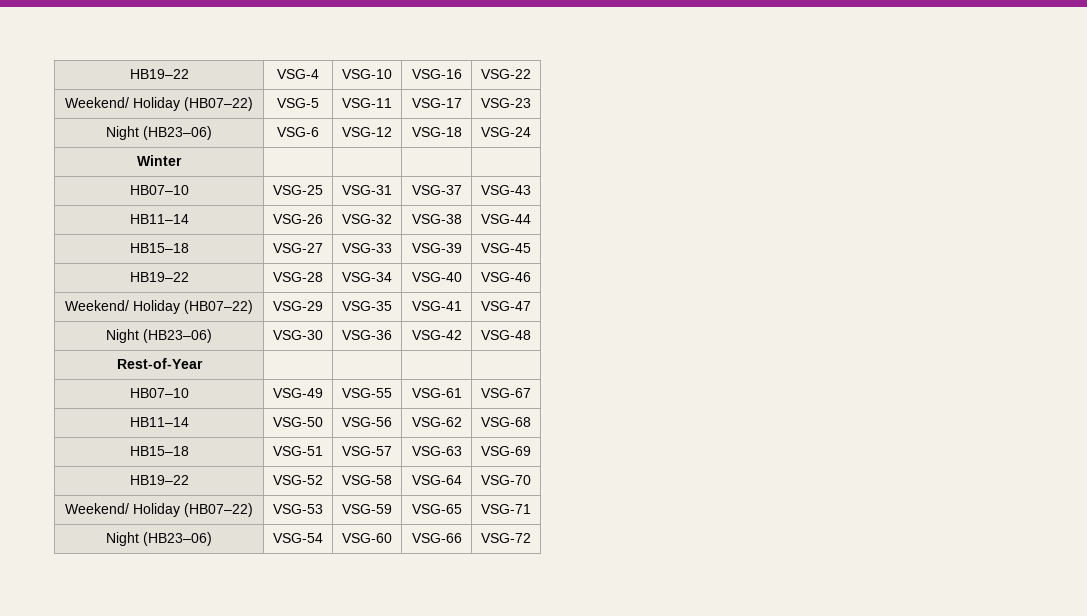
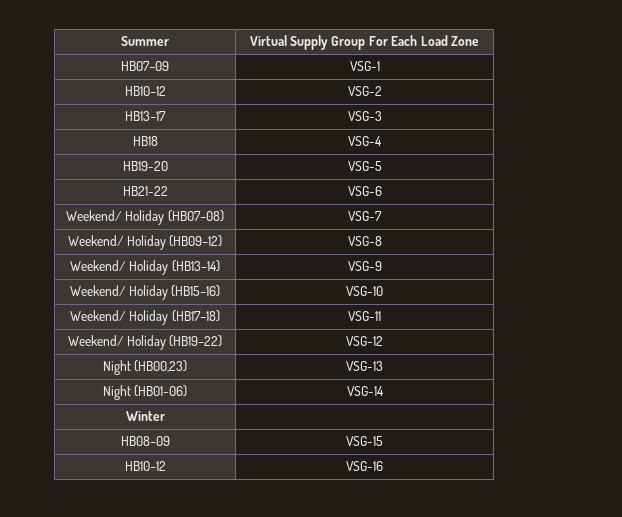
[129,69,189,79] [277,69,319,79] [342,69,392,79] [411,69,462,79] [481,69,531,79] [65,97,253,111] [277,98,319,108] [342,98,392,108] [411,98,462,108] [481,98,531,108] [106,126,212,140] [277,127,319,137] [342,127,392,137] [411,127,462,137] [481,127,531,137] [137,155,182,166] [129,185,189,195] [273,185,323,195] [342,185,392,195] [411,185,462,195] [481,185,531,195] [129,214,189,224] [273,214,323,224] [342,214,392,224] [411,214,462,224] [481,214,531,224] [129,243,189,253] [273,243,323,253] [342,243,392,253] [411,243,462,253] [481,243,531,253] [129,272,189,282] [273,272,323,282] [342,272,392,282] [411,272,462,282] [481,272,531,282] [65,300,253,314] [273,301,323,311] [342,301,392,311] [411,301,462,311] [481,301,531,311] [106,329,212,343] [273,330,323,340] [342,330,392,340] [411,330,462,340] [481,330,531,340] [116,358,203,369] [129,388,189,398] [273,388,323,398] [342,388,392,398] [411,388,462,398] [481,388,531,398] [129,417,189,427] [273,417,323,427] [342,417,392,427] [411,417,462,427] [481,417,531,427] [129,446,189,456] [273,446,323,456] [342,446,392,456] [411,446,462,456] [481,446,531,456] [129,475,189,485] [273,475,323,485] [342,475,392,485] [411,475,462,485] [481,475,531,485] [65,503,253,517] [273,504,323,514] [342,504,392,514] [411,504,462,514] [481,504,531,514] [106,532,212,546] [273,533,323,543] [342,533,392,543] [411,533,462,543] [481,533,531,543] HB19–22 | VSG-4 | VSG-10 | VSG-16 | VSG-22 // Weekend/ Holiday (HB07–22) | VSG-5 | VSG-11 | VSG-17 | VSG-23 // Night (HB23–06) | VSG-6 | VSG-12 | VSG-18 | VSG-24 // Winter | | | | // HB07–10 | VSG-25 | VSG-31 | VSG-37 | VSG-43 // HB11–14 | VSG-26 | VSG-32 | VSG-38 | VSG-44 // HB15–18 | VSG-27 | VSG-33 | VSG-39 | VSG-45 // HB19–22 | VSG-28 | VSG-34 | VSG-40 | VSG-46 // Weekend/ Holiday (HB07–22) | VSG-29 | VSG-35 | VSG-41 | VSG-47 // Night (HB23–06) | VSG-30 | VSG-36 | VSG-42 | VSG-48 // Rest-of-Year | | | | // HB07–10 | VSG-49 | VSG-55 | VSG-61 | VSG-67 // HB11–14 | VSG-50 | VSG-56 | VSG-62 | VSG-68 // HB15–18 | VSG-51 | VSG-57 | VSG-63 | VSG-69 // HB19–22 | VSG-52 | VSG-58 | VSG-64 | VSG-70 // Weekend/ Holiday (HB07–22) | VSG-53 | VSG-59 | VSG-65 | VSG-71 // Night (HB23–06) | VSG-54 | VSG-60 | VSG-66 | VSG-72 -> [121,36,170,46] [249,35,480,50] [121,61,169,71] [349,61,380,71] [124,86,166,96] [347,86,382,96] [125,111,166,121] [347,111,382,121] [132,136,158,146] [348,136,382,146] [122,161,168,171] [347,161,382,171] [122,186,168,196] [347,186,382,196] [66,210,224,225] [348,211,382,221] [67,235,223,250] [347,236,382,246] [70,260,220,275] [347,261,382,271] [69,285,221,300] [346,286,383,296] [70,310,220,325] [348,311,381,321] [67,335,223,350] [346,336,383,346] [102,360,188,375] [346,361,383,371] [102,385,188,400] [346,386,384,396] [125,411,166,421] [120,436,170,446] [346,436,383,446] [124,461,166,471] [346,461,383,471] Summer | Virtual Supply Group For Each Load Zone // HB07–09 | VSG-1 // HB10–12 | VSG-2 // HB13–17 | VSG-3 // HB18 | VSG-4 // HB19-20 | VSG-5 // HB21-22 | VSG-6 // Weekend/ Holiday (HB07–08) | VSG-7 // Weekend/ Holiday (HB09–12) | VSG-8 // Weekend/ Holiday (HB13–14) | VSG-9 // Weekend/ Holiday (HB15–16) | VSG-10 // Weekend/ Holiday (HB17–18) | VSG-11 // Weekend/ Holiday (HB19–22) | VSG-12 // Night (HB00,23) | VSG-13 // Night (HB01-06) | VSG-14 // Winter | // HB08–09 | VSG-15 // HB10–12 | VSG-16

